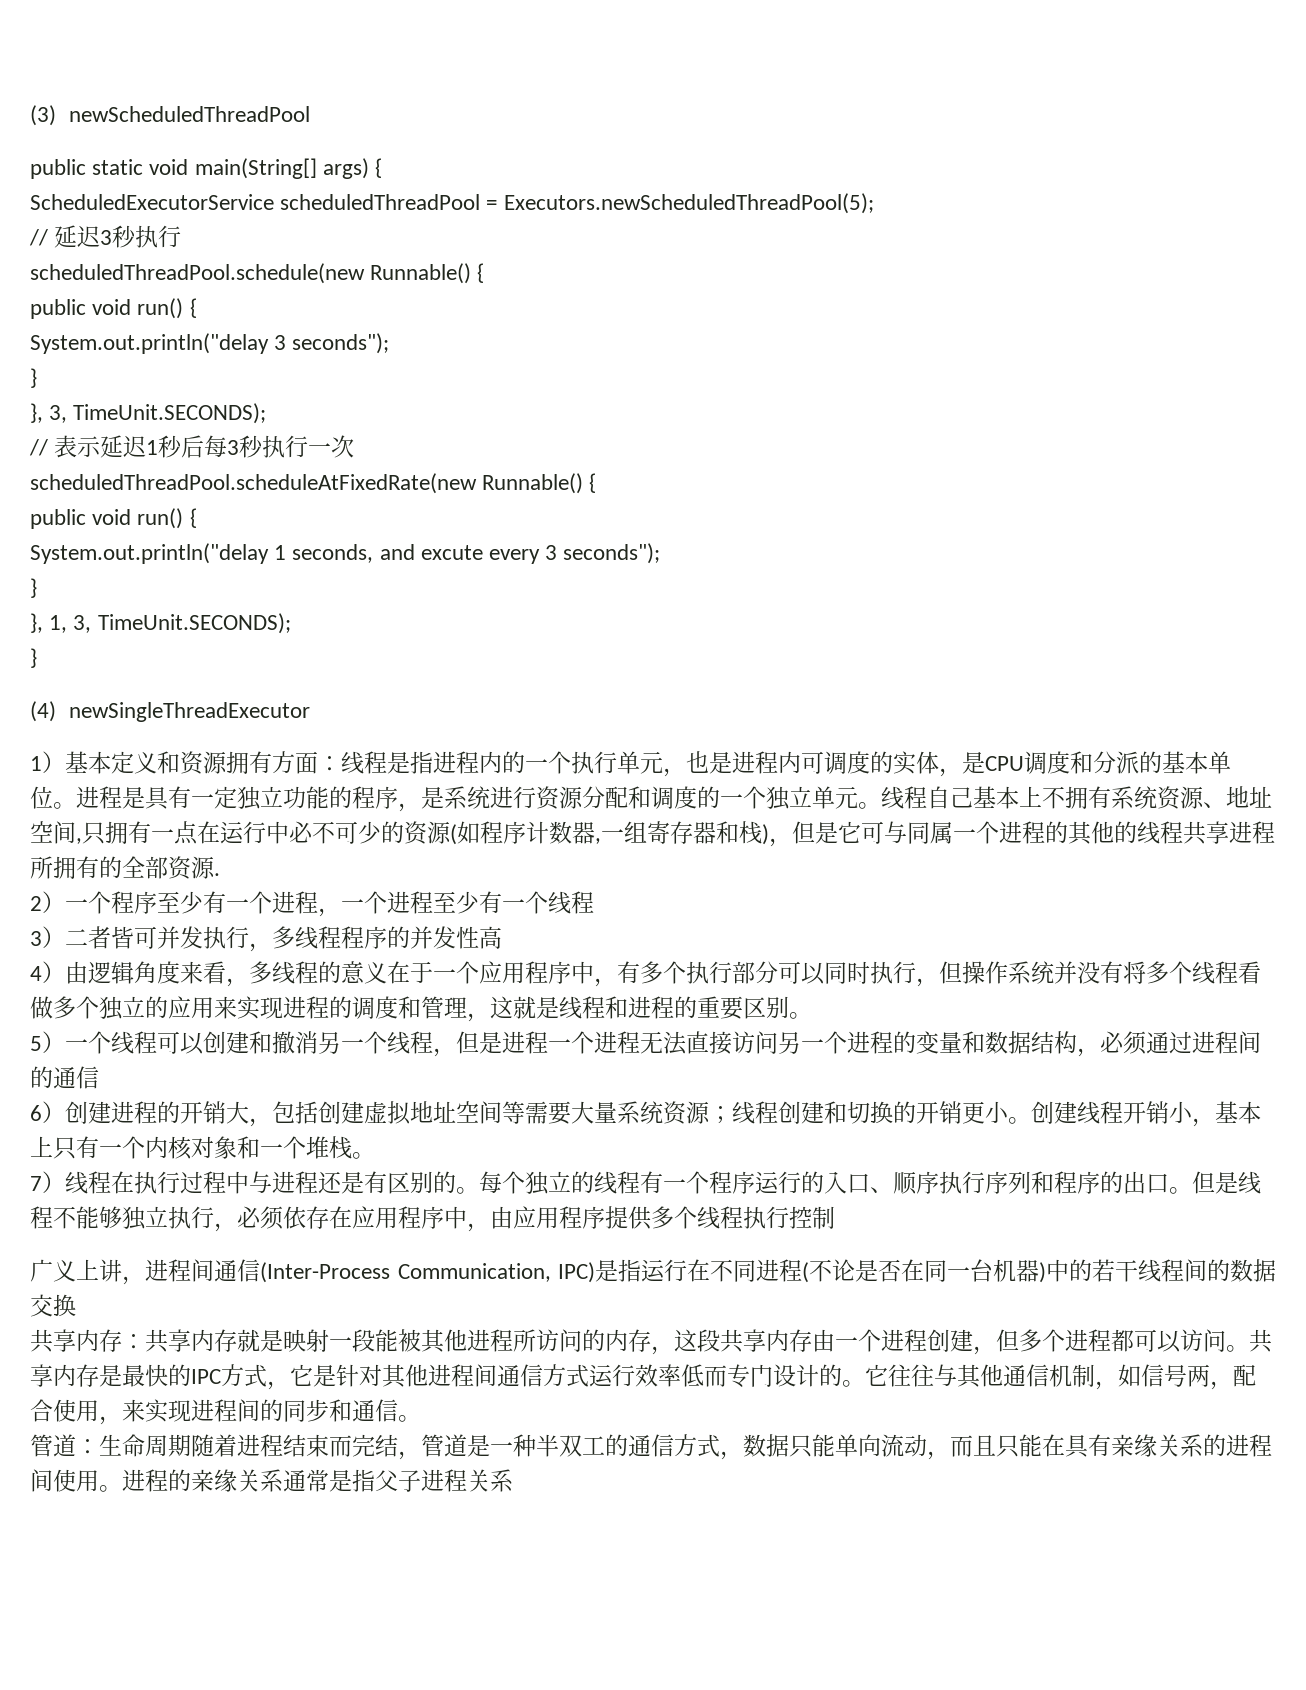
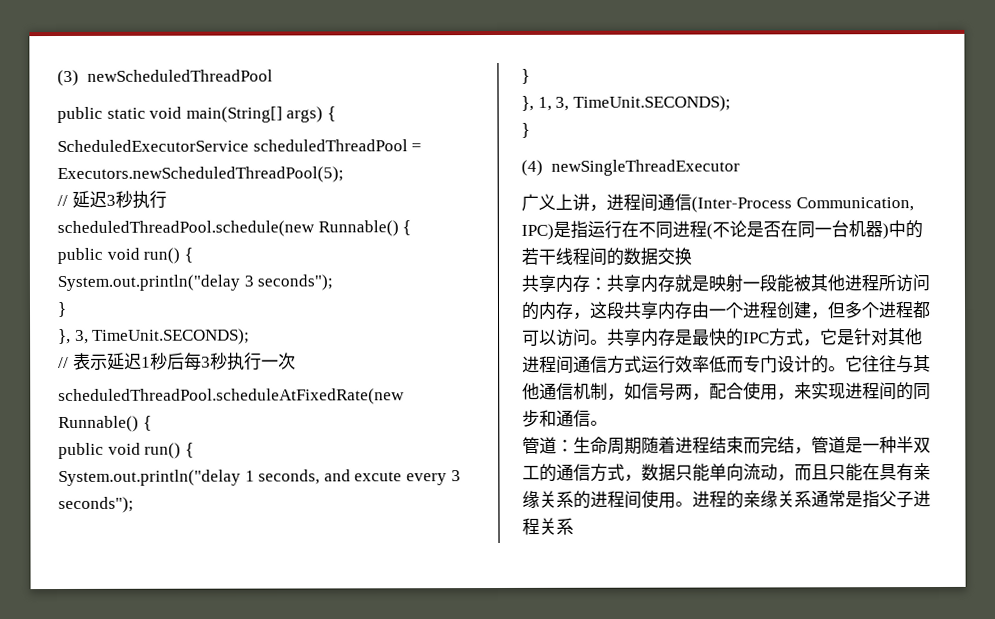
[30,751,1231,777] [30,786,1272,812] [30,821,1275,847] [30,856,220,880] [30,891,594,917] [30,926,502,952] [30,961,1261,987] [30,996,812,1022] [30,1031,1261,1057] [30,1066,99,1089] [30,1101,1261,1127] [30,1136,375,1160] [30,1171,1261,1195] [30,1206,835,1232] // 1）基本定义和资源拥有方面：线程是指进程内的一个执行单元，也是进程内可调度的实体，是CPU调度和分派的基本单位。进程是具有一定独立功能的程序，是系统进行资源分配和调度的一个独立单元。线程自己基本上不拥有系统资源、地址空间,只拥有一点在运行中必不可少的资源(如程序计数器,一组寄存器和栈)，但是它可与同属一个进程的其他的线程共享进程所拥有的全部资源. // 2）一个程序至少有一个进程，一个进程至少有一个线程 // 3）二者皆可并发执行，多线程程序的并发性高 // 4）由逻辑角度来看，多线程的意义在于一个应用程序中，有多个执行部分可以同时执行，但操作系统并没有将多个线程看做多个独立的应用来实现进程的调度和管理，这就是线程和进程的重要区别。 // 5）一个线程可以创建和撤消另一个线程，但是进程一个进程无法直接访问另一个进程的变量和数据结构，必须通过进程间的通信 // 6）创建进程的开销大，包括创建虚拟地址空间等需要大量系统资源；线程创建和切换的开销更小。创建线程开销小，基本上只有一个内核对象和一个堆栈。 // 7）线程在执行过程中与进程还是有区别的。每个独立的线程有一个程序运行的入口、顺序执行序列和程序的出口。但是线程不能够独立执行，必须依存在应用程序中，由应用程序提供多个线程执行控制 -> (740, 167) none

